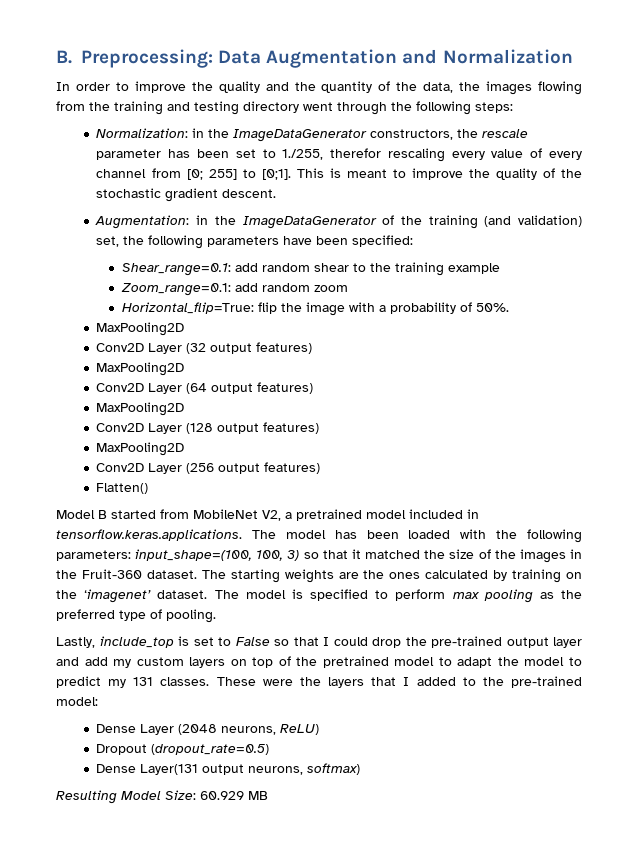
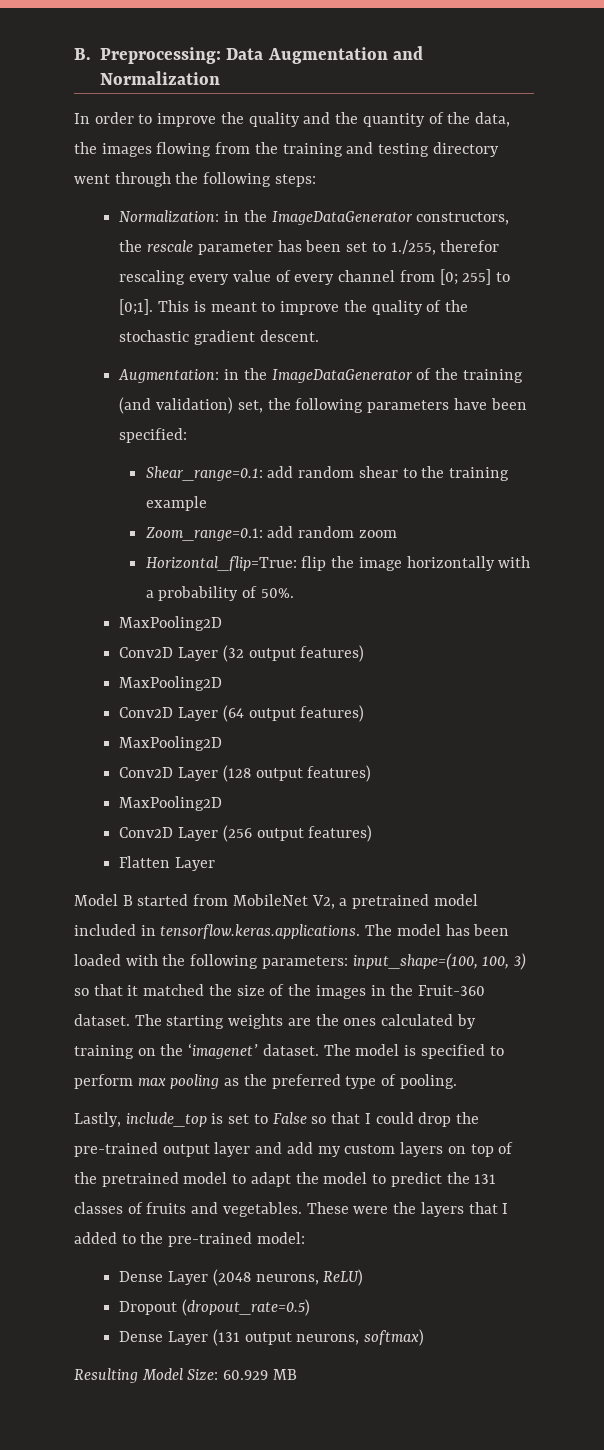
(345, 309) none -> [406,556,495,571] horizontally
[96,483,149,494] Flatten() -> [119,856,216,871] Flatten Layer
[108,677,210,688] my 131 classes. -> [446,1172,497,1184] [74,1202,302,1217] the 131 classes of fruits and vegetables.
[140,764,199,775] Layer(131 -> [168,1329,240,1346] Layer (131

